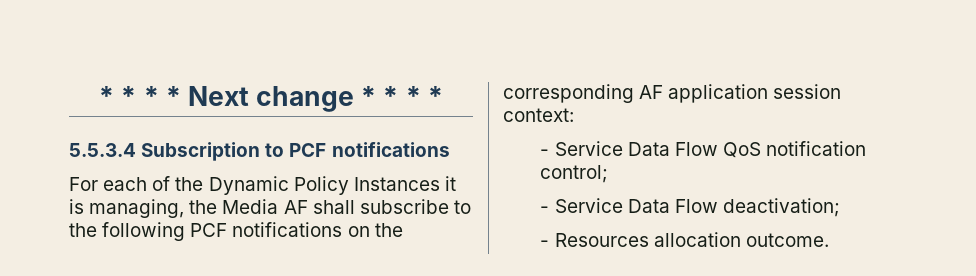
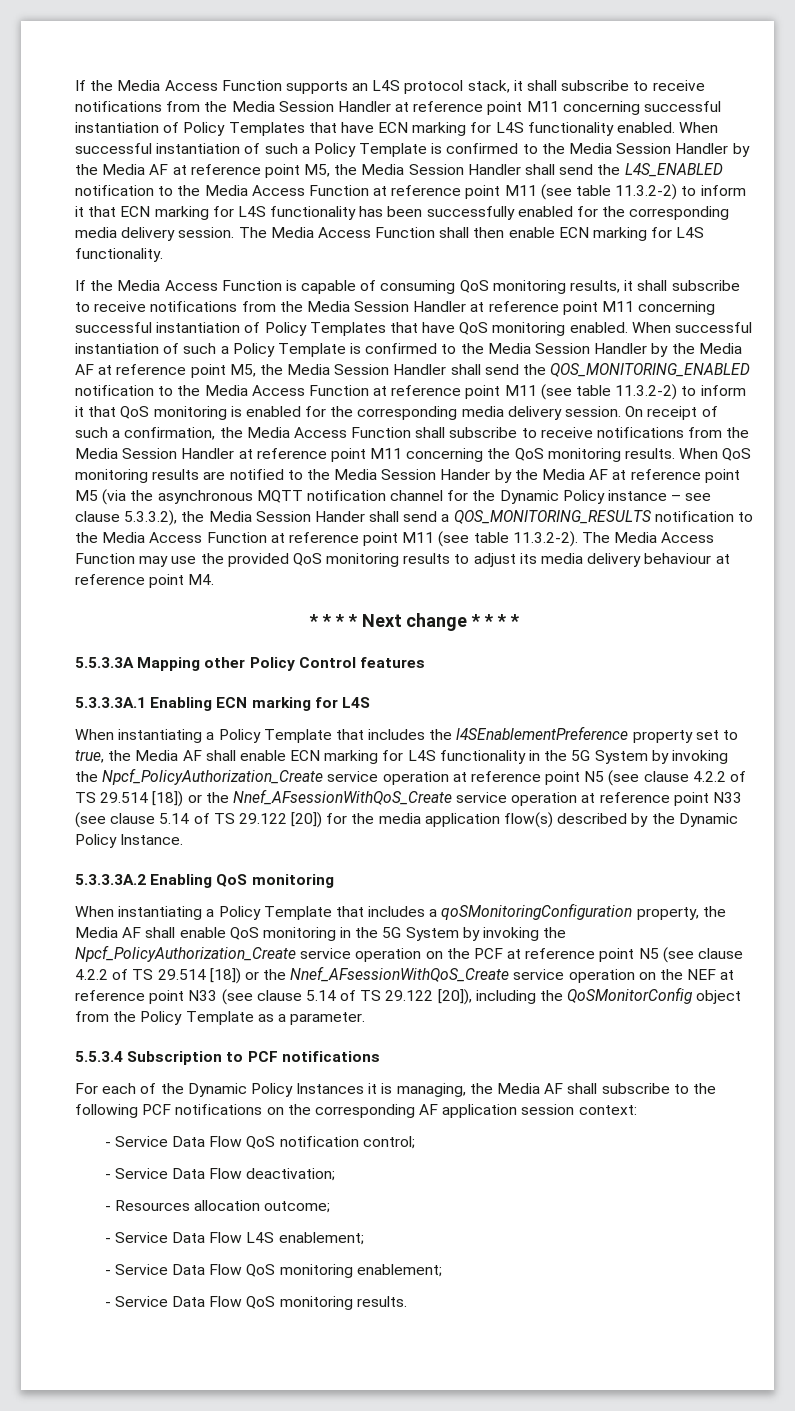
(99, 96) none -> [75,80,705,94] [75,101,722,115] [75,122,719,136] [75,143,750,157] [75,163,723,178] [75,184,746,200] [75,206,730,220] [75,227,705,241] [75,248,163,262] [75,280,740,294] [75,301,716,315] [75,322,753,336] [75,343,742,357] [75,363,751,378] [75,384,746,400] [75,406,718,420] [75,427,750,440] [75,448,752,462] [75,469,740,483] [75,489,712,505] [75,510,754,526] [75,531,715,547] [75,553,730,567] [75,574,215,588] If the Media Access Function supports an L4S protocol stack, it shall subscribe to receive notifications from the Media Session Handler at reference point M11 concerning successful instantiation of Policy Templates that have ECN marking for L4S functionality enabled. When successful instantiation of such a Policy Template is confirmed to the Media Session Handler by the Media AF at reference point M5, the Media Session Handler shall send the L4S_ENABLED notification to the Media Access Function at reference point M11 (see table 11.3.2-2) to inform it that ECN marking for L4S functionality has been successfully enabled for the corresponding media delivery session. The Media Access Function shall then enable ECN marking for L4S functionality. // If the Media Access Function is capable of consuming QoS monitoring results, it shall subscribe to receive notifications from the Media Session Handler at reference point M11 concerning successful instantiation of Policy Templates that have QoS monitoring enabled. When successful instantiation of such a Policy Template is confirmed to the Media Session Handler by the Media AF at reference point M5, the Media Session Handler shall send the QOS_MONITORING_ENABLED notification to the Media Access Function at reference point M11 (see table 11.3.2-2) to inform it that QoS monitoring is enabled for the corresponding media delivery session. On receipt of such a confirmation, the Media Access Function shall subscribe to receive notifications from the Media Session Handler at reference point M11 concerning the QoS monitoring results. When QoS monitoring results are notified to the Media Session Hander by the Media AF at reference point M5 (via the asynchronous MQTT notification channel for the Dynamic Policy instance – see clause 5.3.3.2), the Media Session Hander shall send a QOS_MONITORING_RESULTS notification to the Media Access Function at reference point M11 (see table 11.3.2-2). The Media Access Function may use the provided QoS monitoring results to adjust its media delivery behaviour at reference point M4. //
(443, 96) none -> [75,657,425,671] [75,697,370,711] [75,726,739,743] [75,750,728,764] [75,768,747,786] [75,789,743,807] [75,812,738,828] [75,834,184,848] [75,874,334,888] [75,903,726,920] [75,927,567,941] [75,945,744,963] [75,966,735,984] [75,987,742,1005] [75,1011,366,1025] // 5.5.3.3A Mapping other Policy Control features // 5.3.3.3A.1 Enabling ECN marking for L4S // When instantiating a Policy Template that includes the l4SEnablementPreference property set to true, the Media AF shall enable ECN marking for L4S functionality in the 5G System by invoking the Npcf_PolicyAuthorization_Create service operation at reference point N5 (see clause 4.2.2 of TS 29.514 [18]) or the Nnef_AFsessionWithQoS_Create service operation at reference point N33 (see clause 5.14 of TS 29.122 [20]) for the media application flow(s) described by the Dynamic Policy Instance. // 5.3.3.3A.2 Enabling QoS monitoring // When instantiating a Policy Template that includes a qoSMonitoringConfiguration property, the Media AF shall enable QoS monitoring in the 5G System by invoking the Npcf_PolicyAuthorization_Create service operation on the PCF at reference point N5 (see clause 4.2.2 of TS 29.514 [18]) or the Nnef_AFsessionWithQoS_Create service operation on the NEF at reference point N33 (see clause 5.14 of TS 29.122 [20]), including the QoSMonitorConfig object from the Policy Template as a parameter.
[745,233,829,247] outcome. -> [264,1201,331,1213] [104,1232,364,1245] [104,1264,442,1278] [104,1296,407,1310] outcome; // - Service Data Flow L4S enablement; // - Service Data Flow QoS monitoring enablement; // - Service Data Flow QoS monitoring results.

